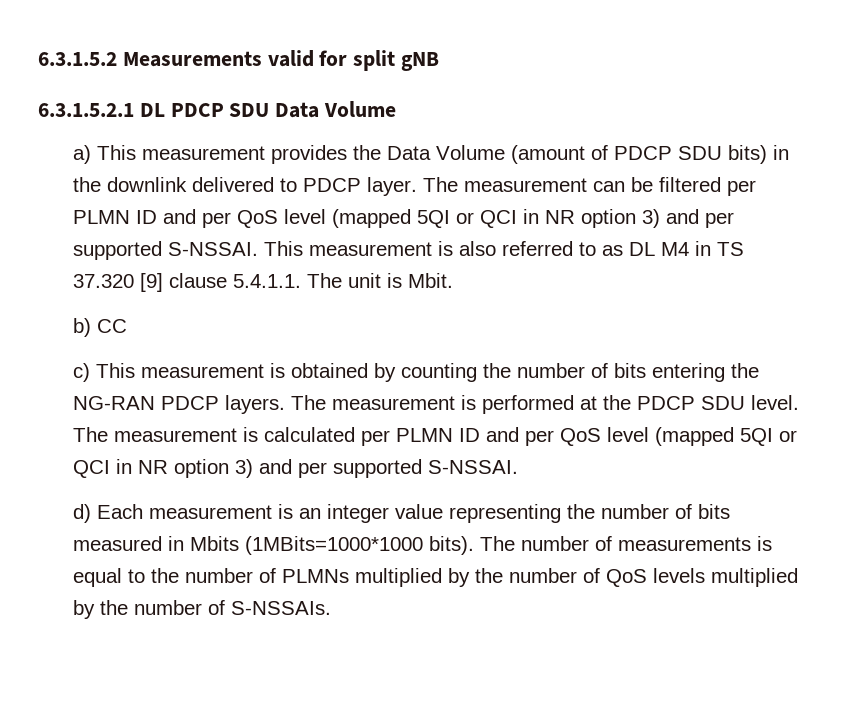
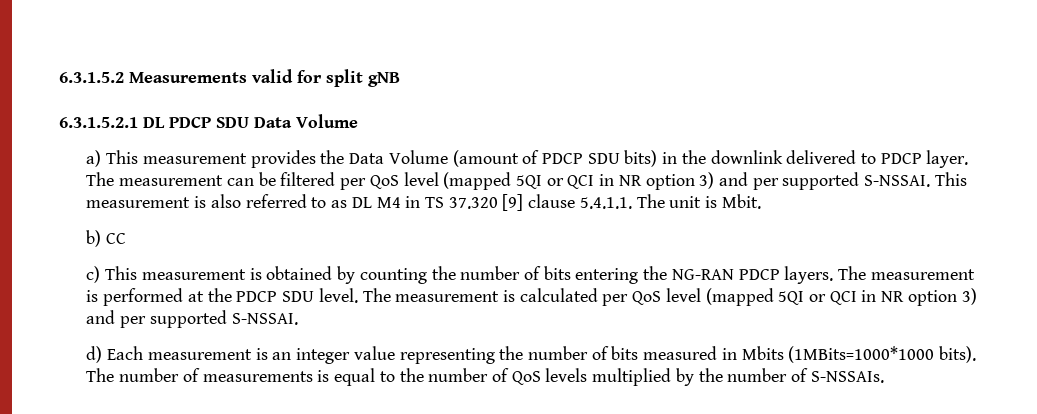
[72,209,231,228] PLMN ID and per -> (367, 184) none
[395,427,554,446] PLMN ID and per -> (629, 300) none
[281,568,600,587] PLMNs multiplied by the number of -> (509, 375) none

